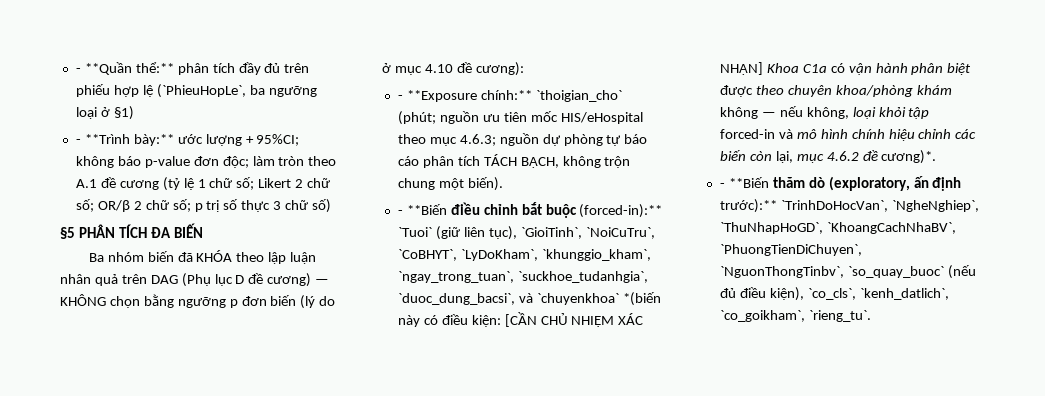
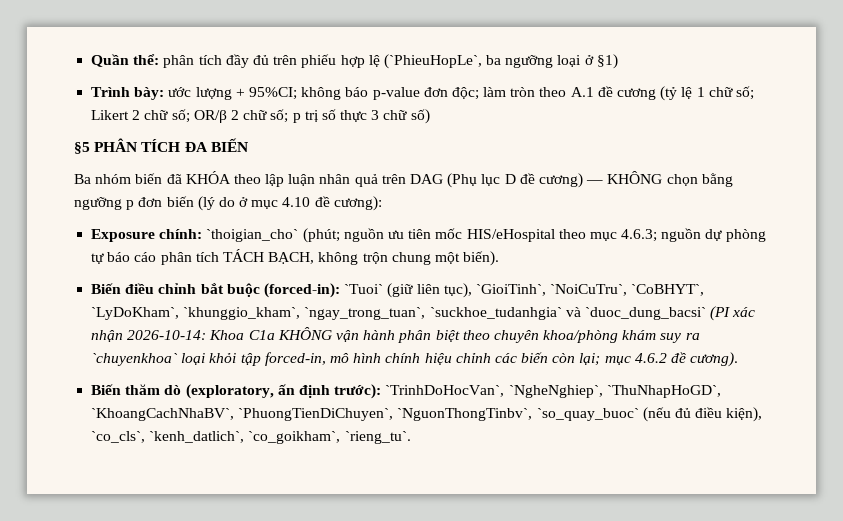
[75,62,174,75] - **Quần thể:** -> [91,54,160,67] Quần thể:
[75,134,174,146] - **Trình bày:** -> [91,87,165,100] Trình bày:
[397,90,532,102] - **Exposure chính:** -> [91,229,203,242] Exposure chính:
[397,204,447,215] - **Biến -> [91,283,122,294] Biến
[579,204,663,218] (forced-in):** -> [263,283,340,298] (forced-in):
[517,271,648,283] [397,292,661,306] [397,312,644,327] [719,62,763,75] `suckhoe_tudanhgia`, `duoc_dung_bacsi`, và `chuyenkhoa` *(biến này có điều kiện: [CẦN CHỦ NHIỆM XÁC NHẬN] -> [429,306,756,321] [91,330,207,342] `suckhoe_tudanhgia` và `duoc_dung_bacsi` (PI xác nhận 2026-10-14:
[830,63,845,73] có -> [277,327,332,340] KHÔNG
[719,85,753,97] được -> (460, 336) none
[719,106,849,119] không — nếu không, -> [660,333,700,343] [91,353,179,366] suy ra `chuyenkhoa`
[719,129,793,139] forced-in và -> [264,352,326,366] forced-in,
[775,151,793,163] lại, -> [579,353,601,366] lại;
[881,150,937,164] [719,177,769,188] cương)*. // - **Biến -> [690,352,739,367] [91,384,122,395] cương). // Biến
[719,199,777,213] trước):** -> [334,384,382,399] trước):

